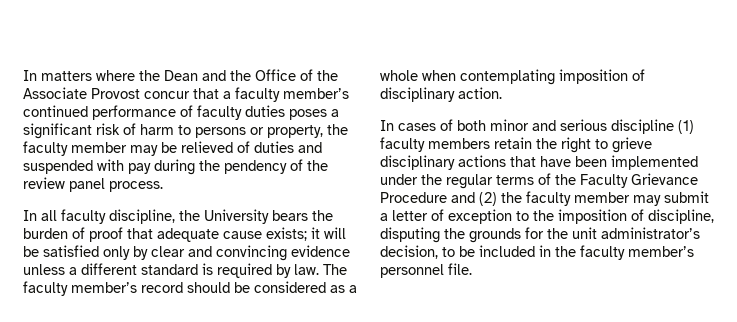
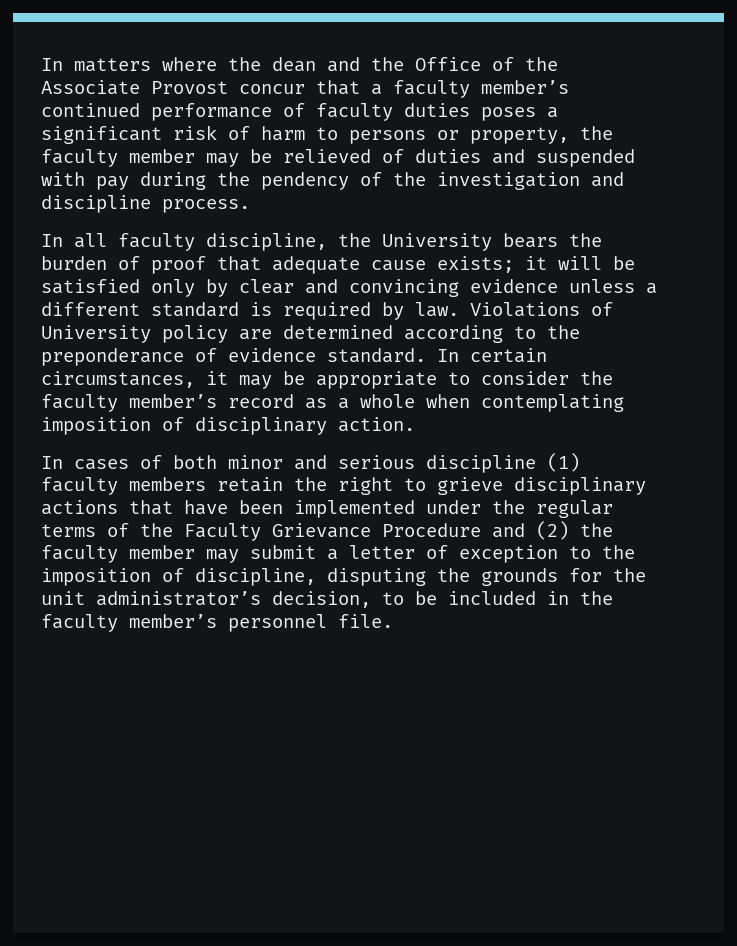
[164,70,198,81] Dean -> [272,57,316,72] dean
[23,177,105,192] review panel -> [437,172,624,190] [41,195,151,213] investigation and discipline
[323,264,347,275] [23,281,326,296] The faculty member’s record should be considered -> [470,302,613,317] [41,325,580,343] [41,348,547,366] [41,371,613,389] [41,394,294,412] Violations of University policy are determined according to the preponderance of evidence standard. In certain circumstances, it may be appropriate to consider the faculty member’s record

